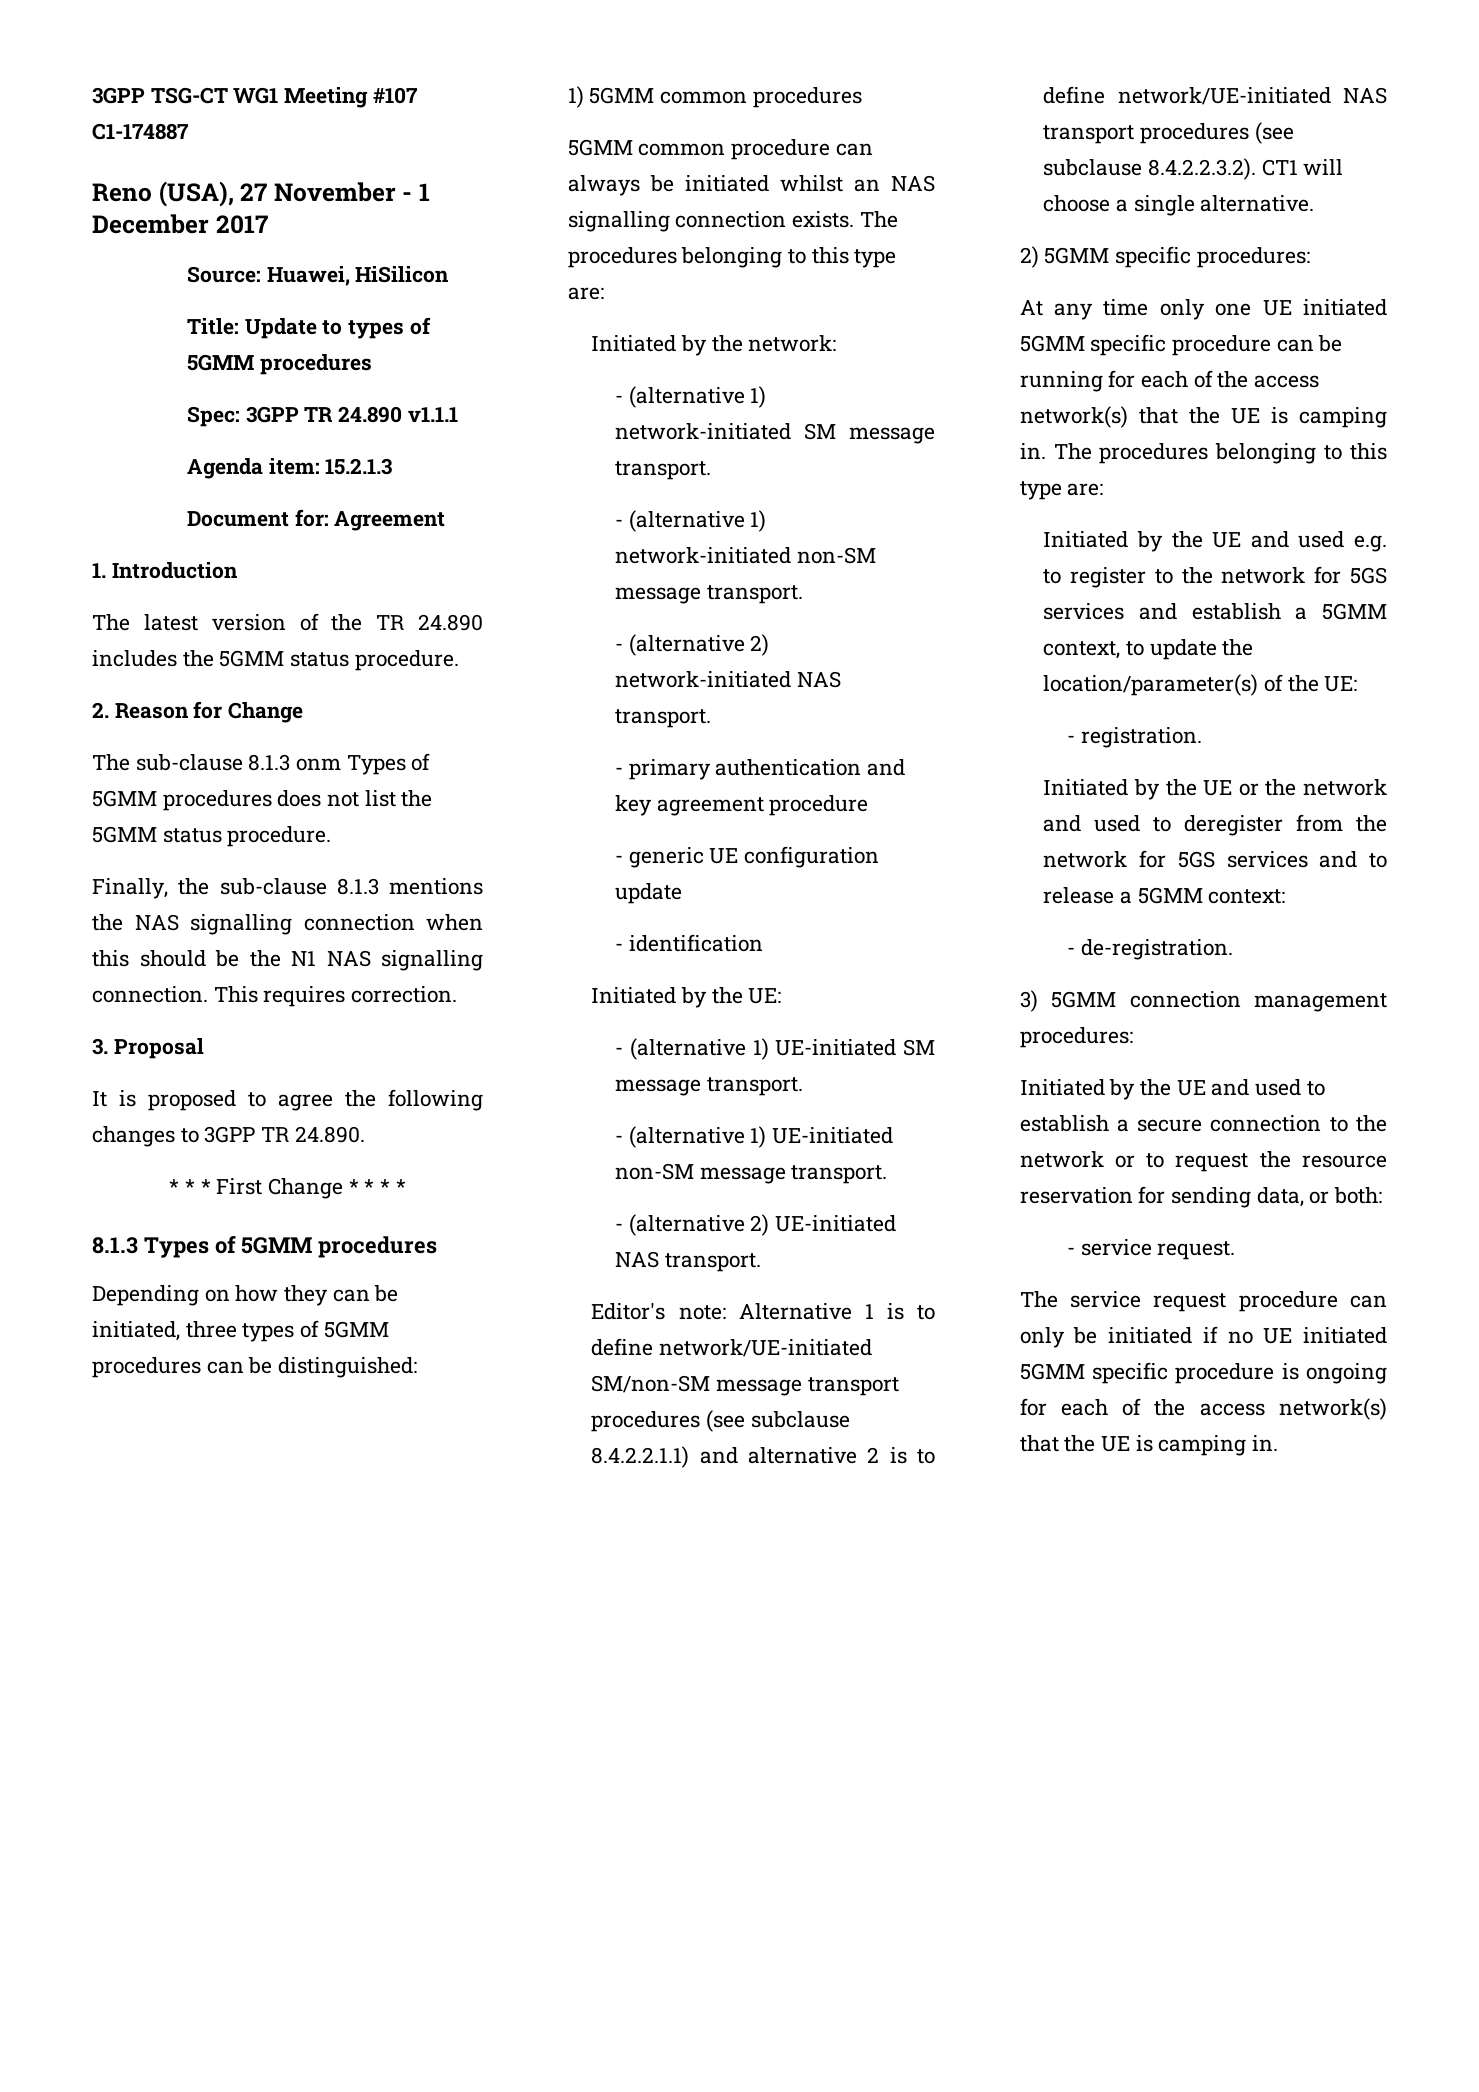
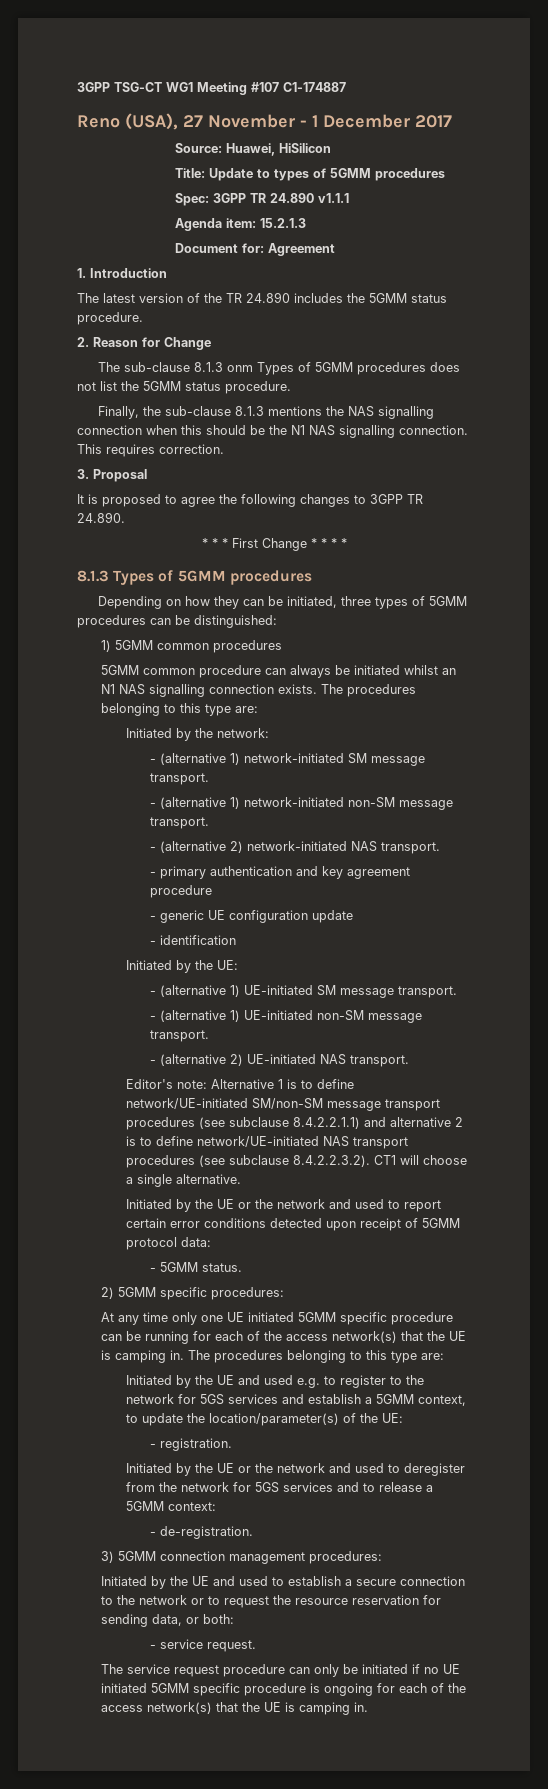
(880, 185) none -> [101,684,116,694] N1
(1315, 203) none -> [125,1199,441,1212] [125,1218,460,1231] [125,1237,211,1250] [150,1262,243,1272] // Initiated by the UE or the network and used to report certain error conditions detected upon receipt of 5GMM protocol data: // - 5GMM status.

